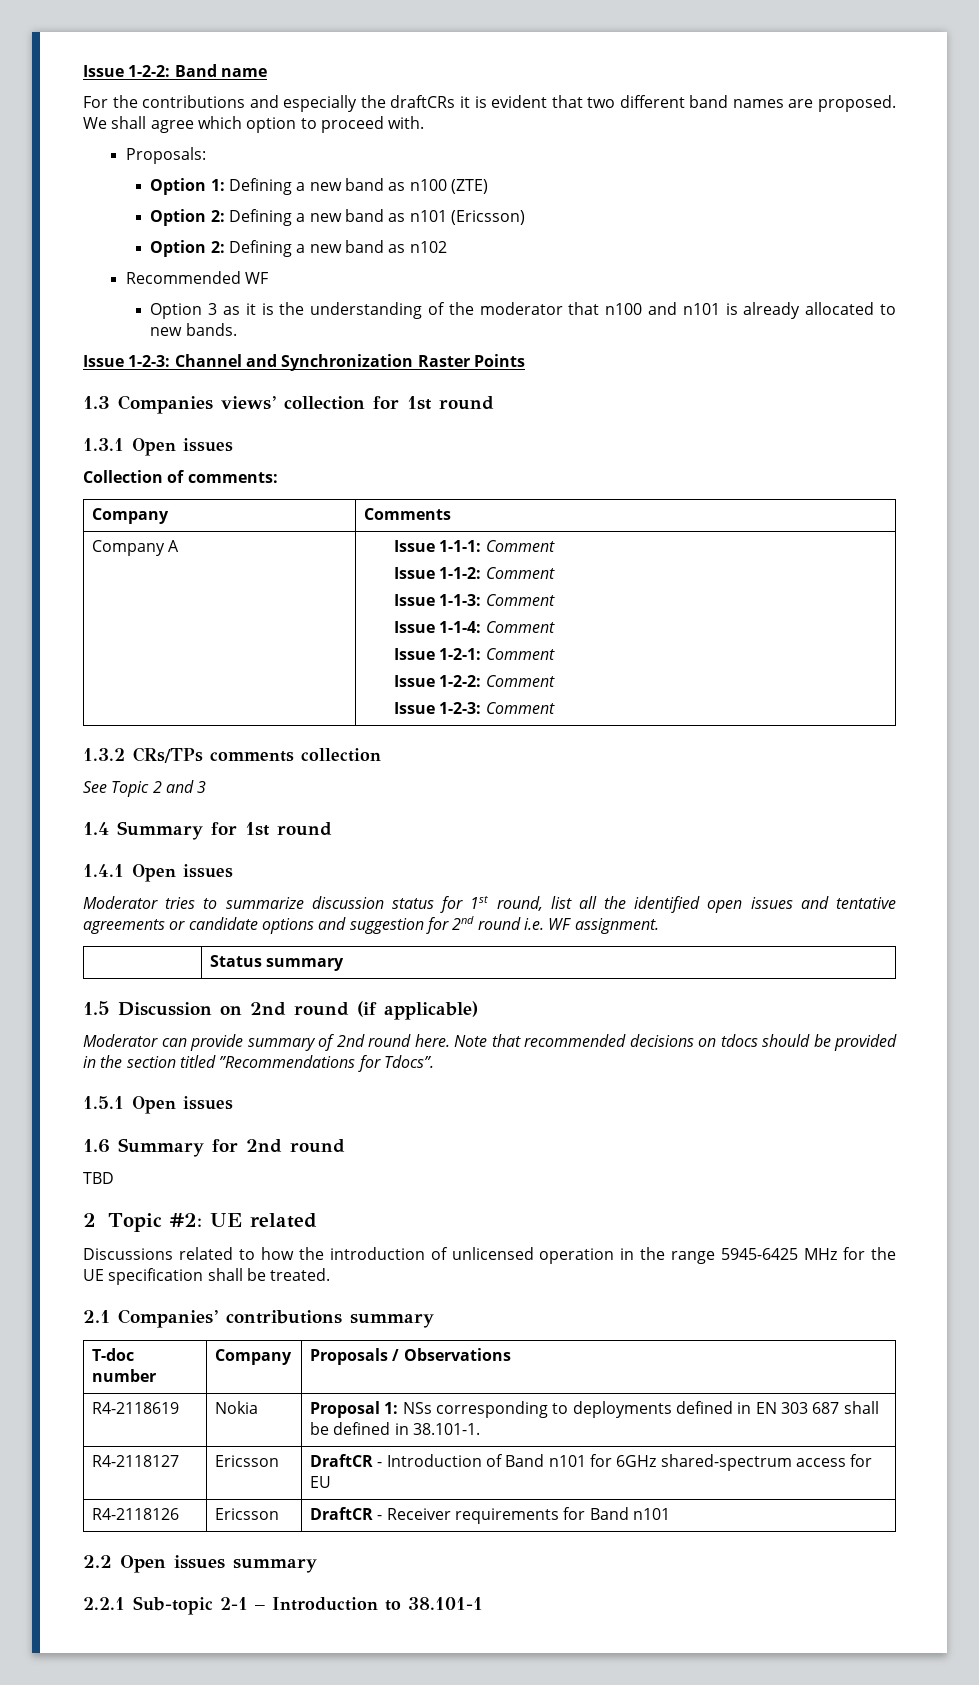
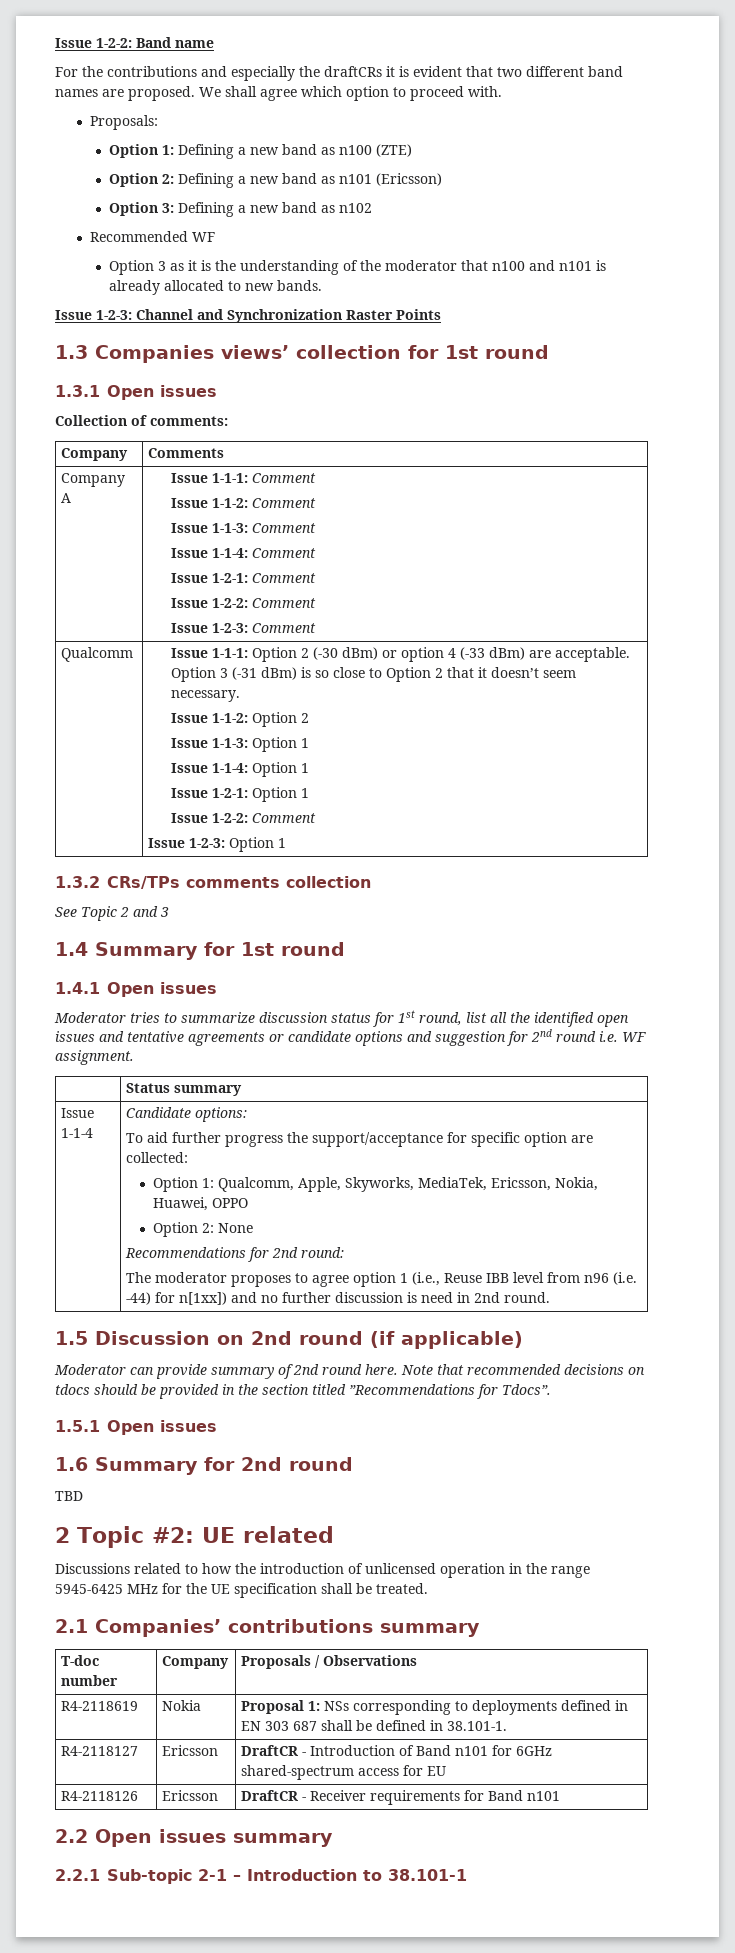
[210,241,225,253] 2: -> [161,203,174,213] 3:
(555, 708) none -> [61,647,134,662] [171,647,631,662] [171,667,577,682] [171,690,241,702] [171,712,310,727] [171,737,310,752] [171,762,310,777] [171,787,310,802] [171,813,317,823] [148,837,287,852] // Qualcomm | Issue 1-1-1: Option 2 (-30 dBm) or option 4 (-33 dBm) are acceptable. Option 3 (-31 dBm) is so close to Option 2 that it doesn’t seem necessary. // Issue 1-1-2: Option 2 // Issue 1-1-3: Option 1 // Issue 1-1-4: Option 1 // Issue 1-2-1: Option 1 // Issue 1-2-2: Comment // Issue 1-2-3: Option 1
(345, 964) none -> [61,1108,95,1118] [61,1128,94,1138] [126,1107,248,1122] [126,1132,594,1147] [126,1152,189,1163] [152,1177,598,1192] [152,1197,248,1211] [152,1222,253,1237] [125,1247,345,1262] [126,1272,638,1287] [126,1292,551,1305] // Issue 1-1-4 | Candidate options: // To aid further progress the support/acceptance for specific option are collected: // Option 1: Qualcomm, Apple, Skyworks, MediaTek, Ericsson, Nokia, Huawei, OPPO // Option 2: None // Recommendations for 2nd round: // The moderator proposes to agree option 1 (i.e., Reuse IBB level from n96 (i.e. -44) for n[1xx]) and no further discussion is need in 2nd round.

